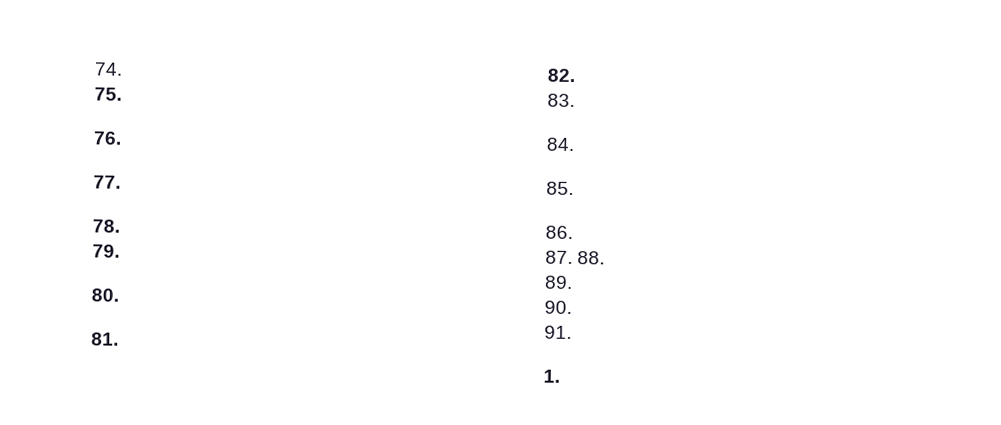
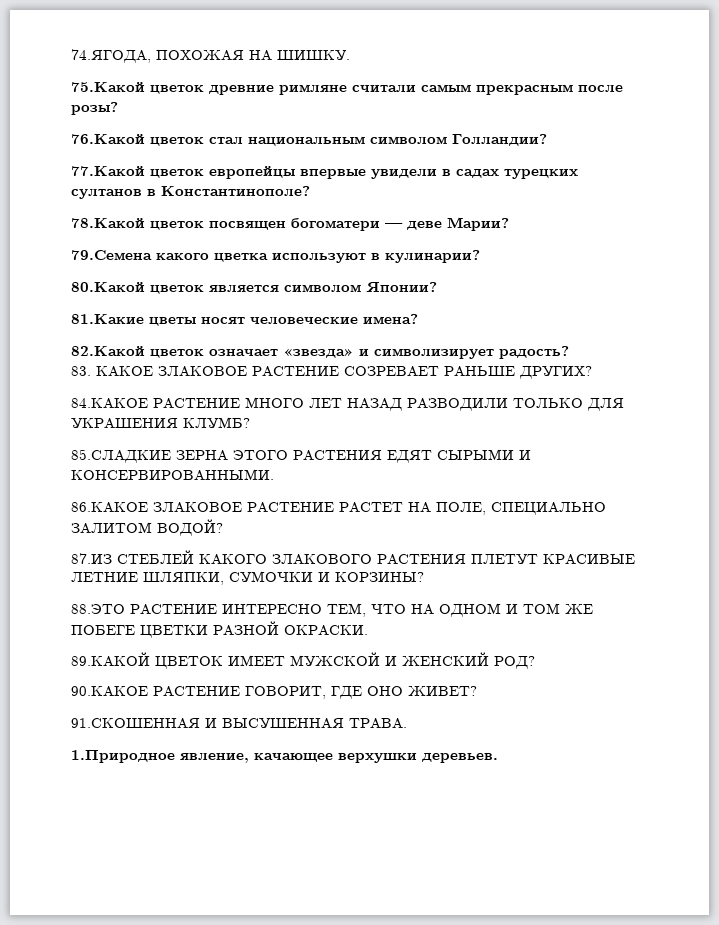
[94,62,123,76] [94,87,122,101] [93,131,122,145] [93,175,121,189] [92,219,120,233] [92,244,120,258] [91,288,119,302] [91,332,119,346] [547,68,575,83] [547,93,575,108] [546,137,575,152] [546,181,574,196] [545,225,573,239] [545,250,606,265] [544,275,573,289] [544,300,572,314] [544,325,572,339] [543,369,560,383] 74. // 75. // 76. // 77. // 78. // 79. // 80. // 81. // 82. // 83. // 84. // 85. // 86. // 87. 88. // 89. // 90. // 91. // 1. -> [71,49,350,63] [71,82,623,95] [71,102,118,115] [71,134,547,146] [71,166,578,179] [71,186,310,199] [71,217,509,231] [71,250,480,263] [71,282,437,294] [71,314,418,326] [71,346,569,359] [71,366,592,379] [71,397,624,411] [71,417,250,429] [71,449,531,463] [71,469,274,481] [71,502,606,515] [71,519,223,536] [71,550,635,565] [71,571,424,585] [71,603,593,617] [71,621,368,638] [71,652,535,669] [71,686,477,699] [71,718,407,729] [71,750,498,763] 74.ЯГОДА, ПОХОЖАЯ НА ШИШКУ. // 75.Какой цветок древние римляне считали самым прекрасным после розы? // 76.Какой цветок стал национальным символом Голландии? // 77.Какой цветок европейцы впервые увидели в садах турецких султанов в Константинополе? // 78.Какой цветок посвящен богоматери — деве Марии? // 79.Семена какого цветка используют в кулинарии? // 80.Какой цветок является символом Японии? // 81.Какие цветы носят человеческие имена? // 82.Какой цветок означает «звезда» и символизирует радость? // 83. КАКОЕ ЗЛАКОВОЕ РАСТЕНИЕ СОЗРЕВАЕТ РАНЬШЕ ДРУГИХ? // 84.КАКОЕ РАСТЕНИЕ МНОГО ЛЕТ НАЗАД РАЗВОДИЛИ ТОЛЬКО ДЛЯ УКРАШЕНИЯ КЛУМБ? // 85.СЛАДКИЕ ЗЕРНА ЭТОГО РАСТЕНИЯ ЕДЯТ СЫРЫМИ И КОНСЕРВИРОВАННЫМИ. // 86.КАКОЕ ЗЛАКОВОЕ РАСТЕНИЕ РАСТЕТ НА ПОЛЕ, СПЕЦИАЛЬНО ЗАЛИТОМ ВОДОЙ? // 87.ИЗ СТЕБЛЕЙ КАКОГО ЗЛАКОВОГО РАСТЕНИЯ ПЛЕТУТ КРАСИВЫЕ ЛЕТНИЕ ШЛЯПКИ, СУМОЧКИ И КОРЗИНЫ? // 88.ЭТО РАСТЕНИЕ ИНТЕРЕСНО ТЕМ, ЧТО НА ОДНОМ И ТОМ ЖЕ ПОБЕГЕ ЦВЕТКИ РАЗНОЙ ОКРАСКИ. // 89.КАКОЙ ЦВЕТОК ИМЕЕТ МУЖСКОЙ И ЖЕНСКИЙ РОД? // 90.КАКОЕ РАСТЕНИЕ ГОВОРИТ, ГДЕ ОНО ЖИВЕТ? // 91.СКОШЕННАЯ И ВЫСУШЕННАЯ ТРАВА. // 1.Природное явление, качающее верхушки деревьев.

